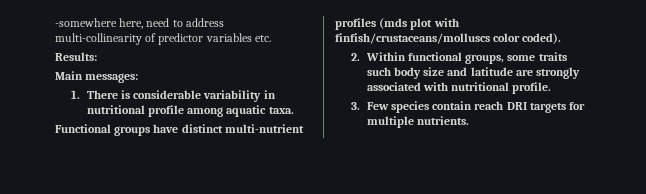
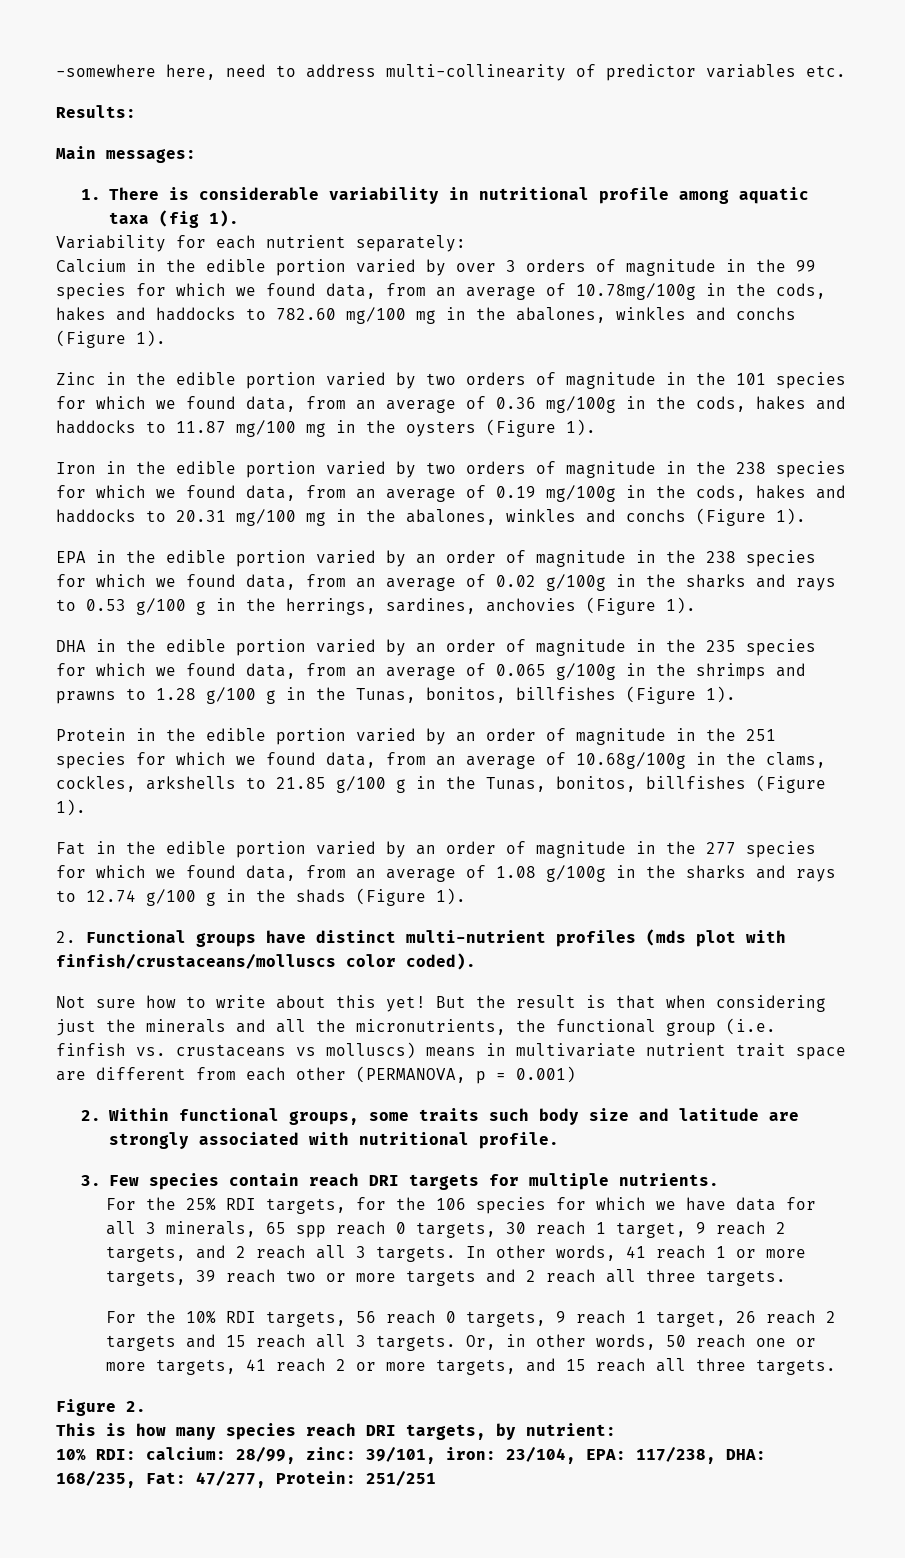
[268,107,294,114] taxa. // -> [108,210,239,228] [56,235,466,252] [56,259,816,276] [56,283,826,300] [56,307,796,324] [56,330,166,348] [56,372,846,389] [56,396,846,413] [56,419,596,437] [56,461,846,478] [56,485,846,502] [56,508,806,526] [56,550,816,567] [56,574,836,591] [56,597,696,615] [56,639,816,656] [56,663,806,680] [56,686,736,704] [56,728,776,745] [56,752,826,769] [56,775,826,793] [56,799,86,816] [56,841,816,858] [56,865,836,882] [56,888,466,906] [56,931,76,943] taxa (fig 1). // Variability for each nutrient separately: // Calcium in the edible portion varied by over 3 orders of magnitude in the 99 species for which we found data, from an average of 10.78mg/100g in the cods, hakes and haddocks to 782.60 mg/100 mg in the abalones, winkles and conchs (Figure 1). // Zinc in the edible portion varied by two orders of magnitude in the 101 species for which we found data, from an average of 0.36 mg/100g in the cods, hakes and haddocks to 11.87 mg/100 mg in the oysters (Figure 1). // Iron in the edible portion varied by two orders of magnitude in the 238 species for which we found data, from an average of 0.19 mg/100g in the cods, hakes and haddocks to 20.31 mg/100 mg in the abalones, winkles and conchs (Figure 1). // EPA in the edible portion varied by an order of magnitude in the 238 species for which we found data, from an average of 0.02 g/100g in the sharks and rays to 0.53 g/100 g in the herrings, sardines, anchovies (Figure 1). // DHA in the edible portion varied by an order of magnitude in the 235 species for which we found data, from an average of 0.065 g/100g in the shrimps and prawns to 1.28 g/100 g in the Tunas, bonitos, billfishes (Figure 1). // Protein in the edible portion varied by an order of magnitude in the 251 species for which we found data, from an average of 10.68g/100g in the clams, cockles, arkshells to 21.85 g/100 g in the Tunas, bonitos, billfishes (Figure 1). // Fat in the edible portion varied by an order of magnitude in the 277 species for which we found data, from an average of 1.08 g/100g in the sharks and rays to 12.74 g/100 g in the shads (Figure 1). // 2.
(562, 38) none -> [56,995,826,1012] [56,1018,776,1036] [56,1042,846,1060] [56,1066,576,1084] // Not sure how to write about this yet! But the result is that when considering just the minerals and all the micronutrients, the functional group (i.e. finfish vs. crustaceans vs molluscs) means in multivariate nutrient trait space are different from each other (PERMANOVA, p = 0.001)
(469, 120) none -> [105,1197,816,1214] [105,1221,786,1238] [105,1245,806,1262] [105,1269,786,1286] [105,1310,836,1327] [105,1334,816,1351] [105,1358,836,1375] [56,1399,146,1416] [56,1423,616,1440] [56,1447,766,1464] [56,1471,436,1488] // For the 25% RDI targets, for the 106 species for which we have data for all 3 minerals, 65 spp reach 0 targets, 30 reach 1 target, 9 reach 2 targets, and 2 reach all 3 targets. In other words, 41 reach 1 or more targets, 39 reach two or more targets and 2 reach all three targets. // For the 10% RDI targets, 56 reach 0 targets, 9 reach 1 target, 26 reach 2 targets and 15 reach all 3 targets. Or, in other words, 50 reach one or more targets, 41 reach 2 or more targets, and 15 reach all three targets. // Figure 2. // This is how many species reach DRI targets, by nutrient: // 10% RDI: calcium: 28/99, zinc: 39/101, iron: 23/104, EPA: 117/238, DHA: 168/235, Fat: 47/277, Protein: 251/251

